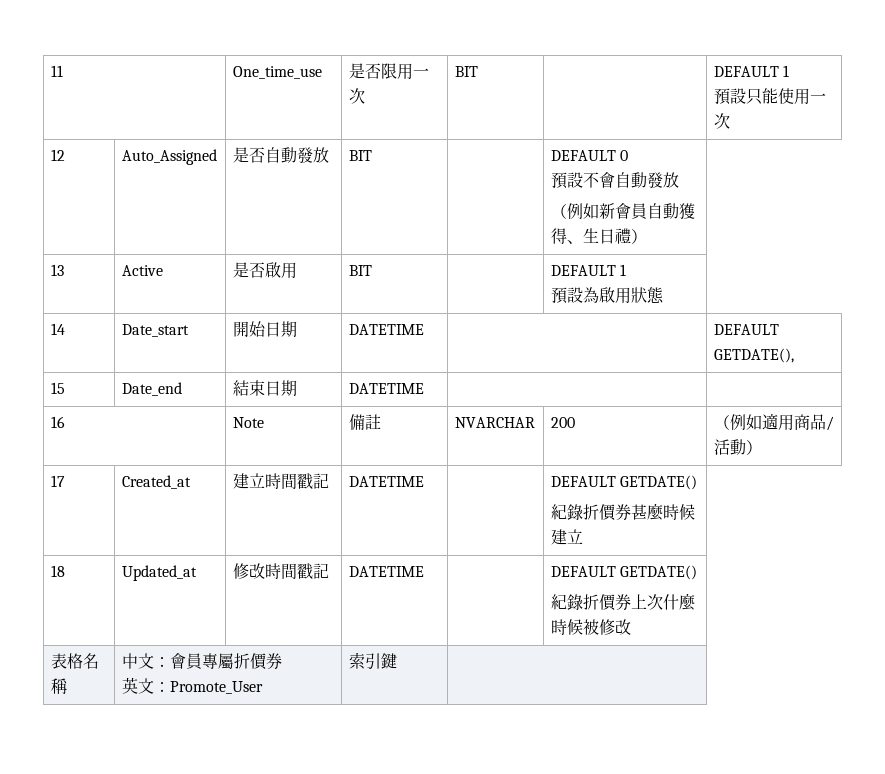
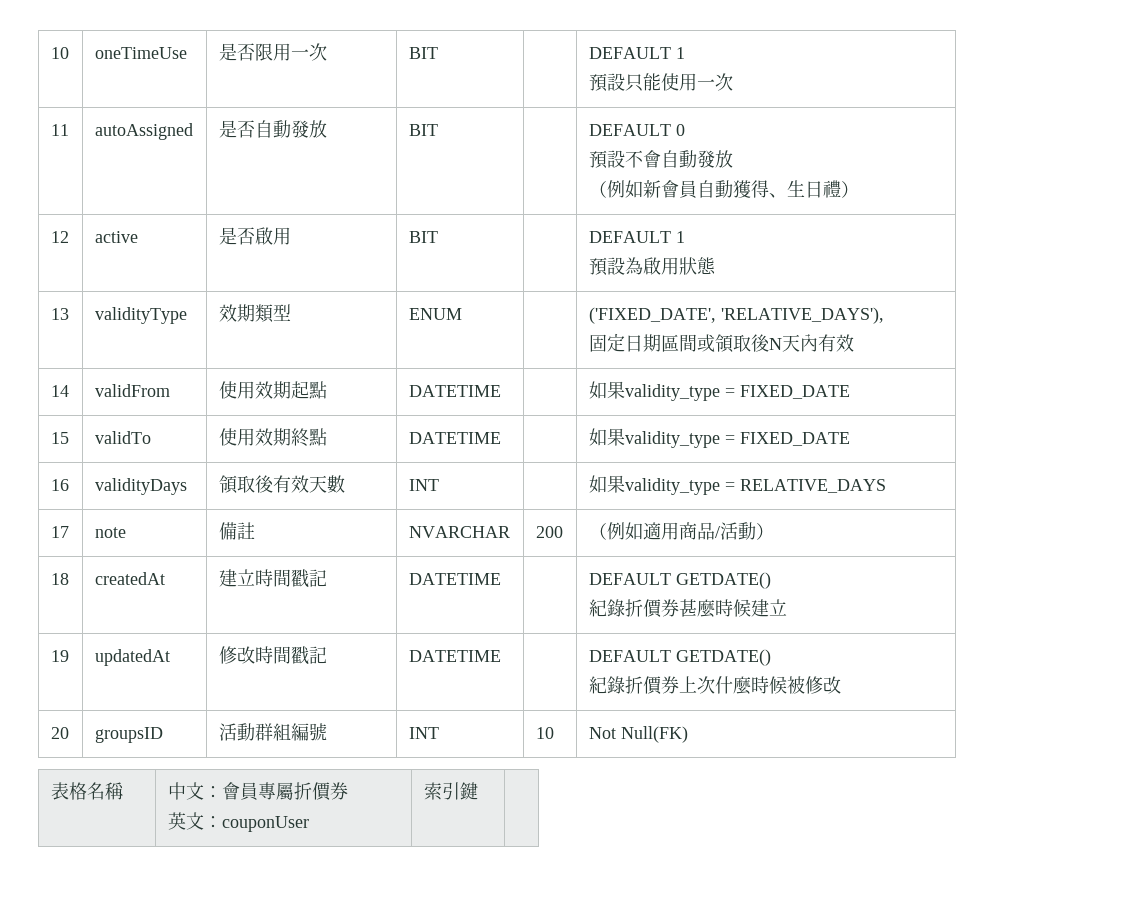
[50,65,63,77] [232,66,322,79] 11 | One_time_use -> [50,47,69,59] [94,47,187,59] 10 | oneTimeUse
[50,149,65,161] [121,149,217,165] 12 | Auto_Assigned -> [50,124,69,136] [94,123,193,140] 11 | autoAssigned
[50,264,64,276] [121,265,163,276] 13 | Active -> [50,231,69,243] [94,231,138,243] 12 | active
(664, 295) none -> [50,308,69,320] [94,307,187,324] [218,304,291,323] [408,308,462,320] [588,307,884,324] [588,333,854,353] // 13 | validityType | 效期類型 | ENUM | | ('FIXED_DATE', 'RELATIVE_DAYS'), // 固定日期區間或領取後N天內有效
[121,324,189,337] [232,321,297,337] [348,324,424,335] [713,324,779,335] [713,348,794,363] Date_start | 開始日期 | DATETIME | | DEFAULT GETDATE(), -> [94,384,170,397] [218,381,327,399] [408,385,501,397] [588,381,850,401] validFrom | 使用效期起點 | DATETIME | | 如果validity_type = FIXED_DATE
[121,382,182,396] [232,380,297,396] [348,383,424,394] [50,416,65,428] [232,417,264,428] Date_end | 結束日期 | DATETIME | | // 16 | Note -> [94,431,151,444] [218,428,327,447] [408,432,501,444] [588,428,850,448] [50,479,69,491] [94,478,187,495] [218,475,345,494] [408,479,439,491] [588,475,886,495] [50,526,69,538] [94,527,126,538] validTo | 使用效期終點 | DATETIME | | 如果validity_type = FIXED_DATE // 16 | validityDays | 領取後有效天數 | INT | | 如果validity_type = RELATIVE_DAYS // 17 | note
[50,475,65,487] [121,475,191,489] 17 | Created_at -> [50,573,69,585] [94,572,165,585] 18 | createdAt
[50,565,65,577] [121,565,197,581] 18 | Updated_at -> [50,650,69,662] [94,649,170,666] 19 | updatedAt
(631, 627) none -> [50,727,69,739] [94,727,163,743] [218,723,327,741] [408,727,439,739] [535,727,554,739] [588,726,688,743] // 20 | groupsID | 活動群組編號 | INT | 10 | Not Null(FK)
[169,681,263,694] Promote_User -> [221,816,309,832] couponUser

